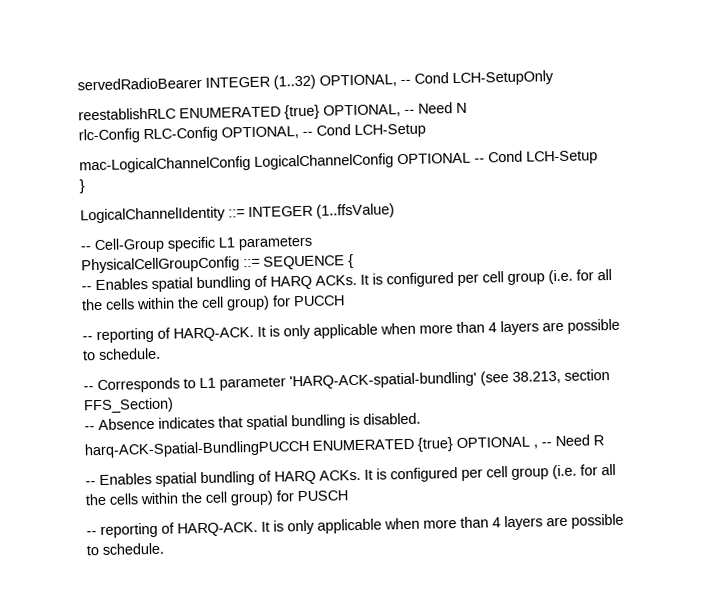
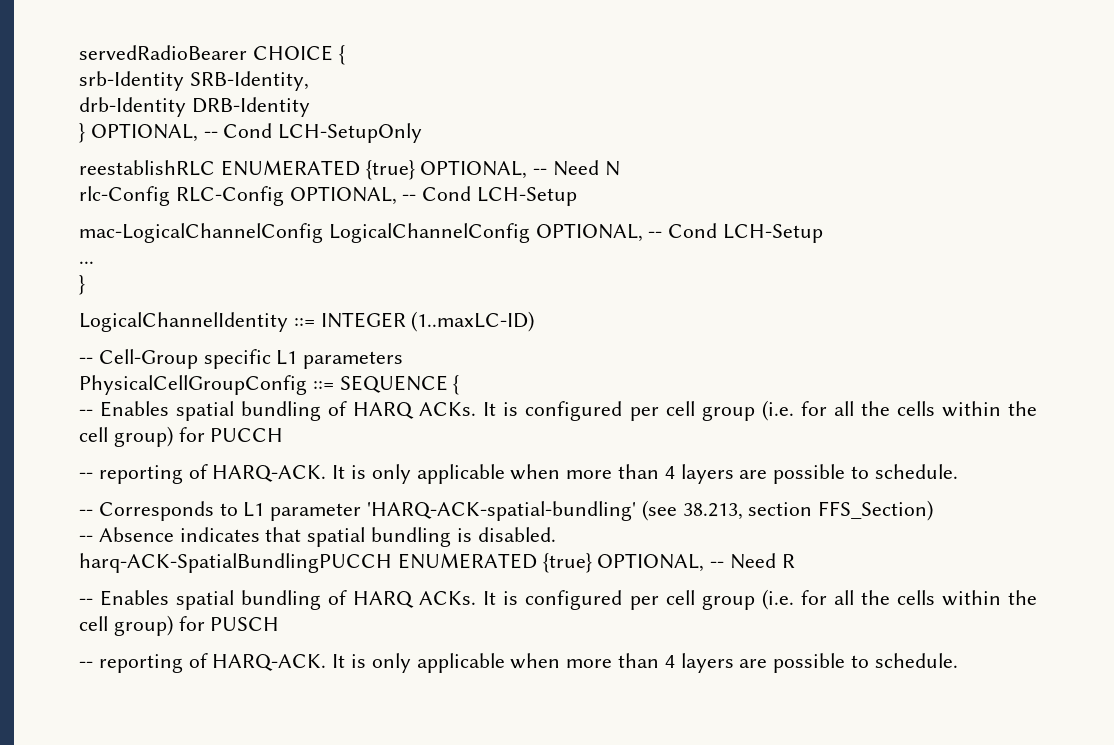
[205,74,316,90] INTEGER (1..32) -> [252,45,345,65] [79,71,309,91] [79,97,310,117] [79,123,85,143] CHOICE { // srb-Identity SRB-Identity, // drb-Identity DRB-Identity // }
[397,150,598,165] OPTIONAL -- Cond LCH-Setup -> [535,223,824,243] [79,261,94,264] OPTIONAL, -- Cond LCH-Setup // ...
[316,203,395,219] (1..ffsValue) -> [411,311,535,332] (1..maxLC-ID)
[84,436,538,459] harq-ACK-Spatial-BundlingPUCCH ENUMERATED {true} OPTIONAL , -> [79,553,705,573] harq-ACK-SpatialBundlingPUCCH ENUMERATED {true} OPTIONAL,

